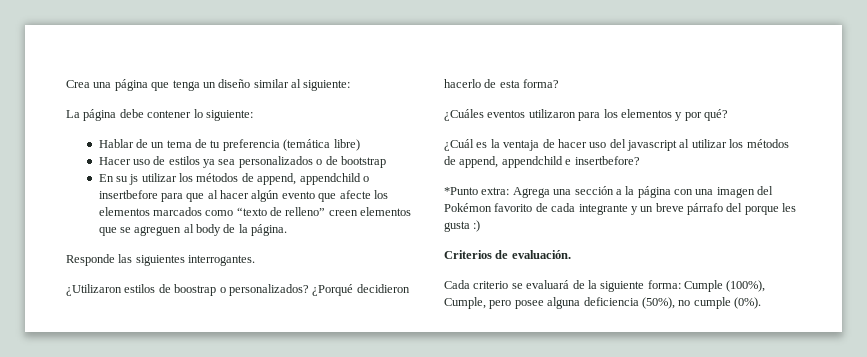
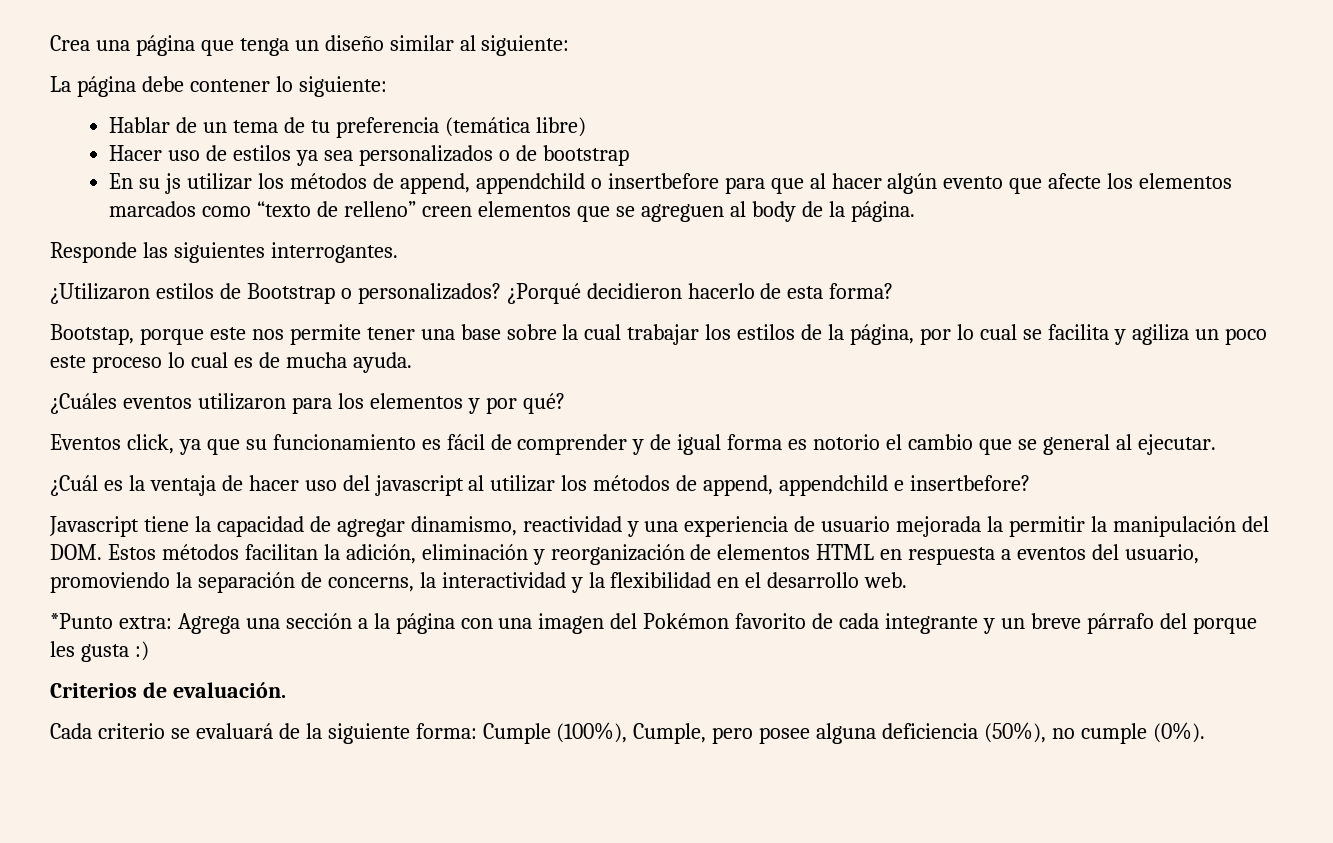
[174,284,217,296] boostrap -> [246,283,335,304] Bootstrap
(560, 83) none -> [50,324,1267,345] [50,352,412,373] // Bootstap, porque este nos permite tener una base sobre la cual trabajar los estilos de la página, por lo cual se facilita y agiliza un poco este proceso lo cual es de mucha ayuda.
(728, 115) none -> [50,434,1216,455] // Eventos click, ya que su funcionamiento es fácil de comprender y de igual forma es notorio el cambio que se general al ejecutar.
(640, 160) none -> [49,516,1269,537] [50,544,1199,565] [50,572,908,593] // Javascript tiene la capacidad de agregar dinamismo, reactividad y una experiencia de usuario mejorada la permitir la manipulación del DOM. Estos métodos facilitan la adición, eliminación y reorganización de elementos HTML en respuesta a eventos del usuario, promoviendo la separación de concerns, la interactividad y la flexibilidad en el desarrollo web.

